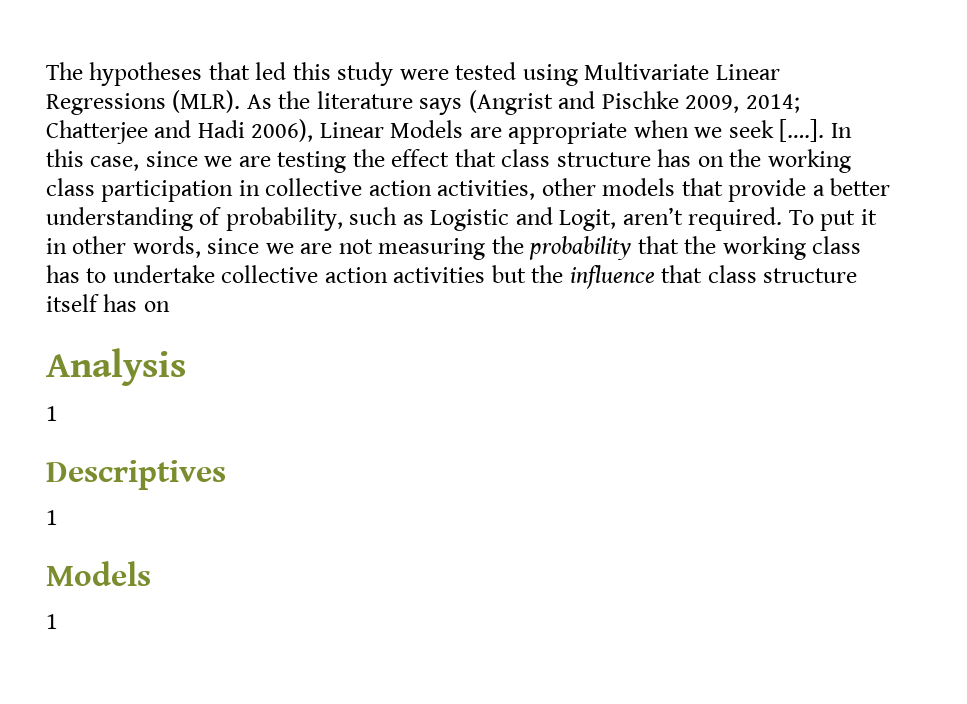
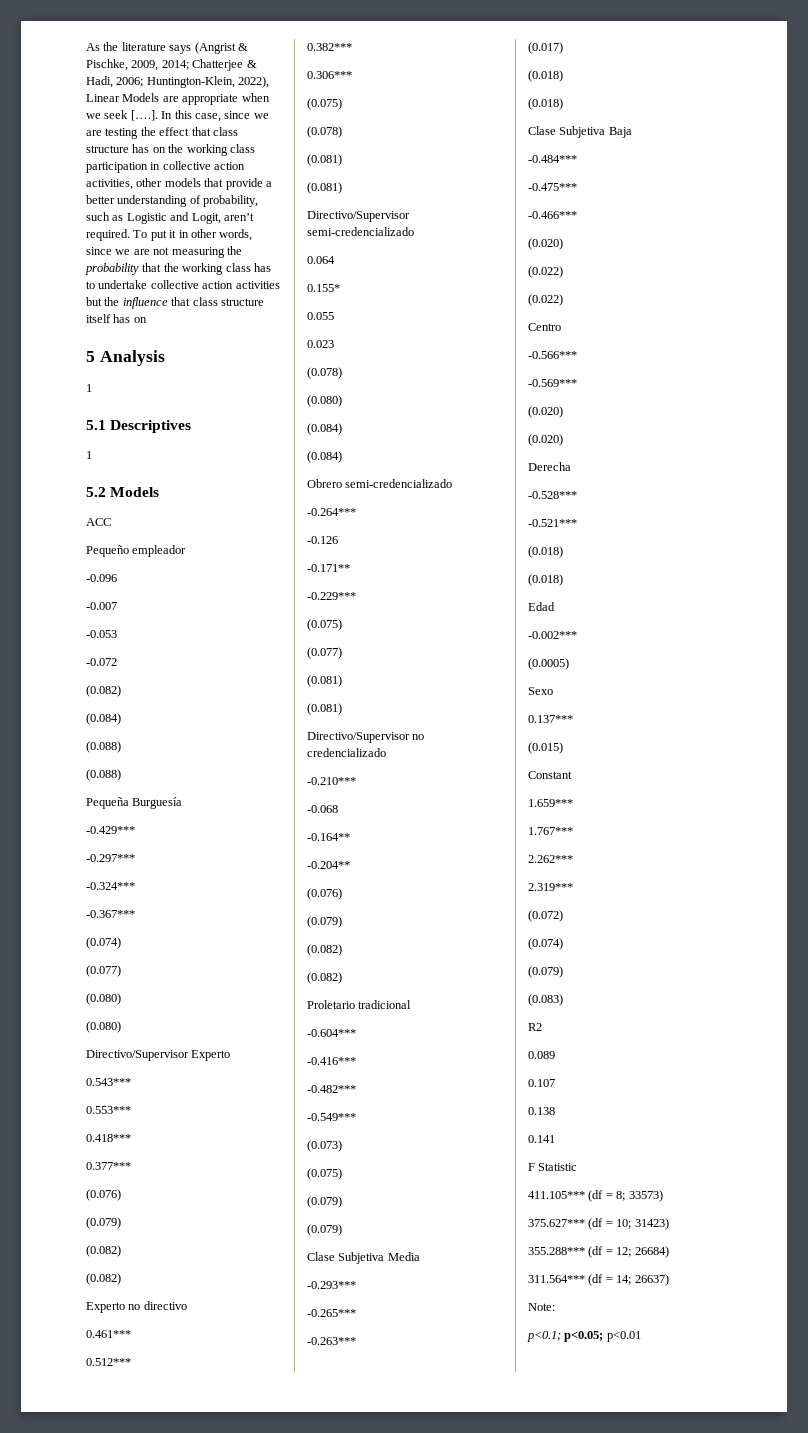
[46,62,780,86] [46,90,241,115] The hypotheses that led this study were tested using Multivariate Linear Regressions (MLR). -> (86, 47) none
[558,91,679,109] and Pischke -> [237,43,248,51] [86,59,128,71] & Pischke,
[154,119,314,142] and Hadi 2006), -> [246,60,257,68] [86,76,270,88] & Hadi, 2006; Huntington-Klein, 2022),
(170, 306) none -> [86,351,95,362] 5
(58, 413) none -> [86,420,106,430] 5.1
(58, 517) none -> [86,487,106,497] 5.2
[46,614,58,629] 1 -> [86,518,111,526] [86,545,187,557] [86,574,117,582] [86,602,117,610] [86,630,117,638] [86,658,117,666] [86,685,121,697] [86,713,121,725] [86,741,121,753] [86,769,121,781] [86,797,183,809] [86,826,135,834] [86,854,135,862] [86,882,135,890] [86,910,135,918] [86,937,121,949] [86,965,121,977] [86,993,121,1005] [86,1021,121,1033] [86,1050,231,1061] [86,1078,131,1086] [86,1106,131,1114] [86,1134,131,1142] [86,1162,131,1170] [86,1189,121,1201] [86,1217,121,1229] [86,1245,121,1257] [86,1273,121,1285] [86,1301,187,1313] [86,1330,131,1338] [86,1358,131,1366] [307,43,352,51] [307,71,352,79] [307,98,342,110] [307,126,342,138] [307,154,342,166] [307,182,342,194] [307,211,410,222] [307,227,414,236] [307,256,335,264] [307,284,340,292] [307,312,334,320] [307,340,334,348] [307,367,342,379] [307,395,342,407] [307,423,342,435] [307,451,342,463] [307,479,453,488] [307,508,356,516] [307,536,338,544] [307,564,350,572] [307,592,356,600] [307,619,342,631] [307,647,342,659] [307,675,342,687] [307,703,342,715] [307,732,425,743] [307,748,386,757] [307,777,356,785] [307,805,338,813] [307,833,350,841] [307,861,350,869] [307,888,342,900] [307,916,342,928] [307,944,342,956] [307,972,342,984] [307,1000,412,1009] [307,1029,356,1037] [307,1057,356,1065] [307,1085,356,1093] [307,1113,356,1121] [307,1140,342,1152] [307,1168,342,1180] [307,1196,342,1208] [307,1224,342,1236] [307,1252,420,1264] [307,1281,356,1289] [307,1309,356,1317] [307,1337,356,1345] [528,42,563,54] [528,70,563,82] [528,98,563,110] [528,126,632,138] [528,155,577,163] [528,183,577,191] [528,211,577,219] [528,238,563,250] [528,266,563,278] [528,294,563,306] [528,323,561,331] [528,351,577,359] [528,379,577,387] [528,406,563,418] [528,434,563,446] [528,462,571,471] [528,491,577,499] [528,519,577,527] [528,546,563,558] [528,574,563,586] [528,602,555,611] [528,631,577,639] [528,658,569,670] [528,687,553,695] [528,715,573,723] [528,742,563,754] [528,771,572,779] [528,799,573,807] [528,827,573,835] [528,855,573,863] [528,883,573,891] [528,910,563,922] [528,938,563,950] [528,966,563,978] [528,994,563,1006] [528,1023,542,1031] [528,1051,555,1059] [528,1079,555,1087] [528,1107,555,1115] [528,1135,555,1143] [528,1163,578,1171] [528,1190,663,1202] [528,1218,669,1230] [528,1246,669,1258] [528,1274,669,1286] [528,1303,555,1311] [527,1331,641,1342] ACC // Pequeño empleador // -0.096 // -0.007 // -0.053 // -0.072 // (0.082) // (0.084) // (0.088) // (0.088) // Pequeña Burguesía // -0.429*** // -0.297*** // -0.324*** // -0.367*** // (0.074) // (0.077) // (0.080) // (0.080) // Directivo/Supervisor Experto // 0.543*** // 0.553*** // 0.418*** // 0.377*** // (0.076) // (0.079) // (0.082) // (0.082) // Experto no directivo // 0.461*** // 0.512*** // 0.382*** // 0.306*** // (0.075) // (0.078) // (0.081) // (0.081) // Directivo/Supervisor semi-credencializado // 0.064 // 0.155* // 0.055 // 0.023 // (0.078) // (0.080) // (0.084) // (0.084) // Obrero semi-credencializado // -0.264*** // -0.126 // -0.171** // -0.229*** // (0.075) // (0.077) // (0.081) // (0.081) // Directivo/Supervisor no credencializado // -0.210*** // -0.068 // -0.164** // -0.204** // (0.076) // (0.079) // (0.082) // (0.082) // Proletario tradicional // -0.604*** // -0.416*** // -0.482*** // -0.549*** // (0.073) // (0.075) // (0.079) // (0.079) // Clase Subjetiva Media // -0.293*** // -0.265*** // -0.263*** // (0.017) // (0.018) // (0.018) // Clase Subjetiva Baja // -0.484*** // -0.475*** // -0.466*** // (0.020) // (0.022) // (0.022) // Centro // -0.566*** // -0.569*** // (0.020) // (0.020) // Derecha // -0.528*** // -0.521*** // (0.018) // (0.018) // Edad // -0.002*** // (0.0005) // Sexo // 0.137*** // (0.015) // Constant // 1.659*** // 1.767*** // 2.262*** // 2.319*** // (0.072) // (0.074) // (0.079) // (0.083) // R2 // 0.089 // 0.107 // 0.138 // 0.141 // F Statistic // 411.105*** (df = 8; 33573) // 375.627*** (df = 10; 31423) // 355.288*** (df = 12; 26684) // 311.564*** (df = 14; 26637) // Note: // p<0.1; p<0.05; p<0.01

